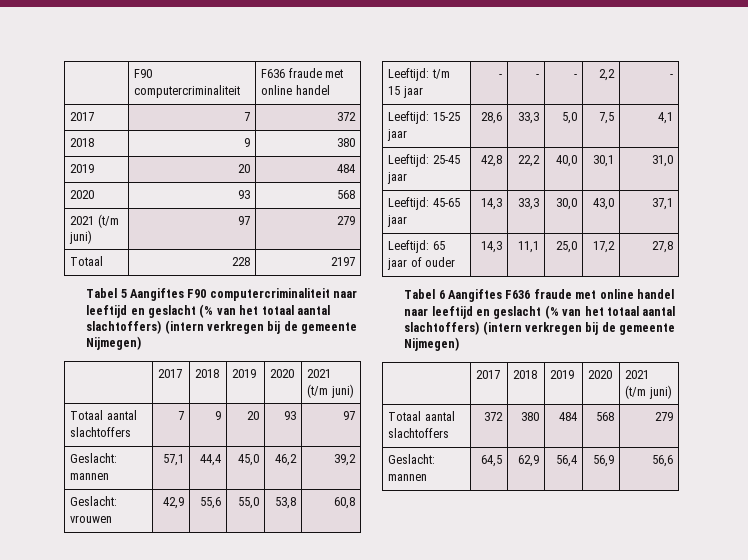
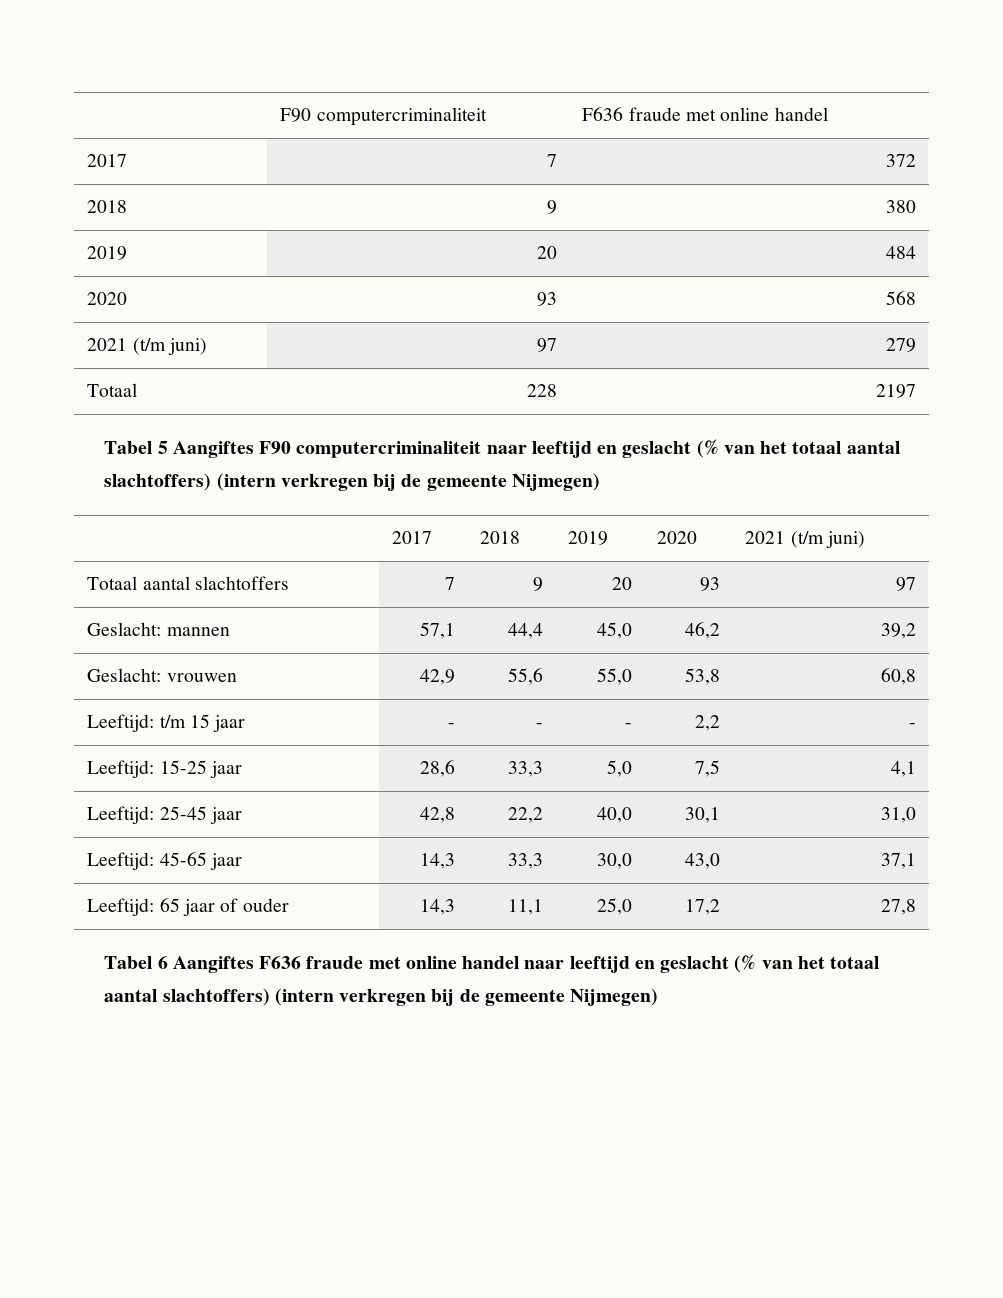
[476,370,501,379] [513,370,538,379] [550,370,575,379] [588,370,613,379] [625,370,650,379] [625,385,672,399] [388,411,455,421] [388,428,450,438] [483,412,503,421] [520,412,539,421] [558,412,577,421] [595,412,614,421] [654,412,673,421] [388,454,436,464] [388,474,428,481] [480,455,502,467] [517,455,539,467] [555,455,577,467] [592,455,614,467] [651,455,673,467] // | 2017 | 2018 | 2019 | 2020 | 2021 (t/m juni) // Totaal aantal slachtoffers | 372 | 380 | 484 | 568 | 279 // Geslacht: mannen | 64,5 | 62,9 | 56,4 | 56,9 | 56,6 -> (659, 997) none

